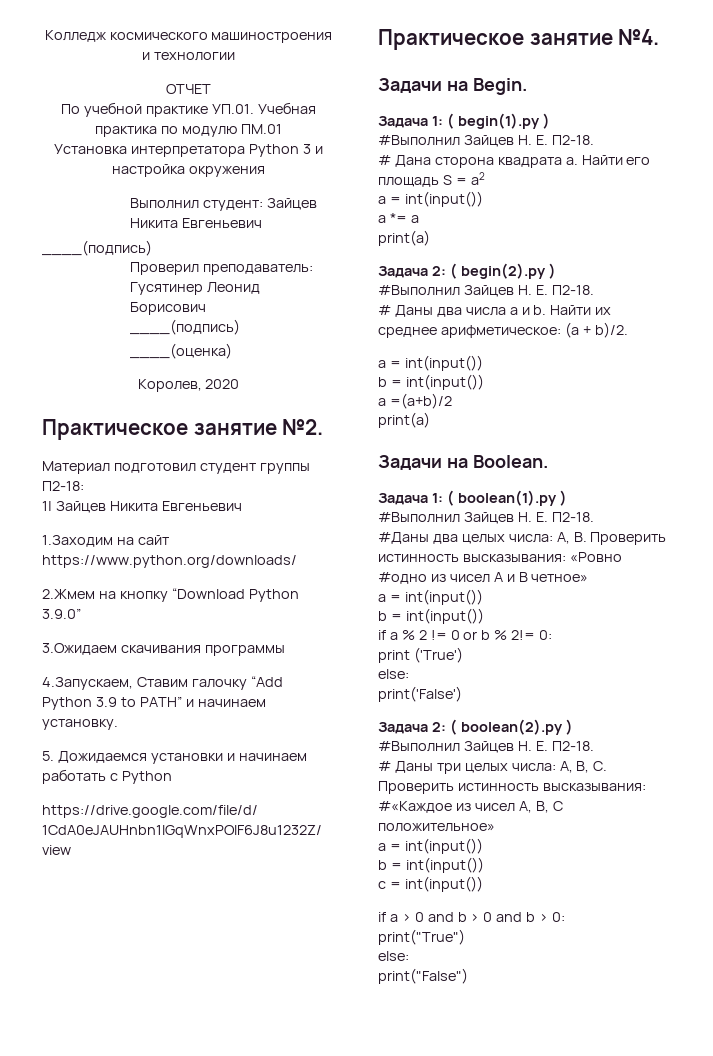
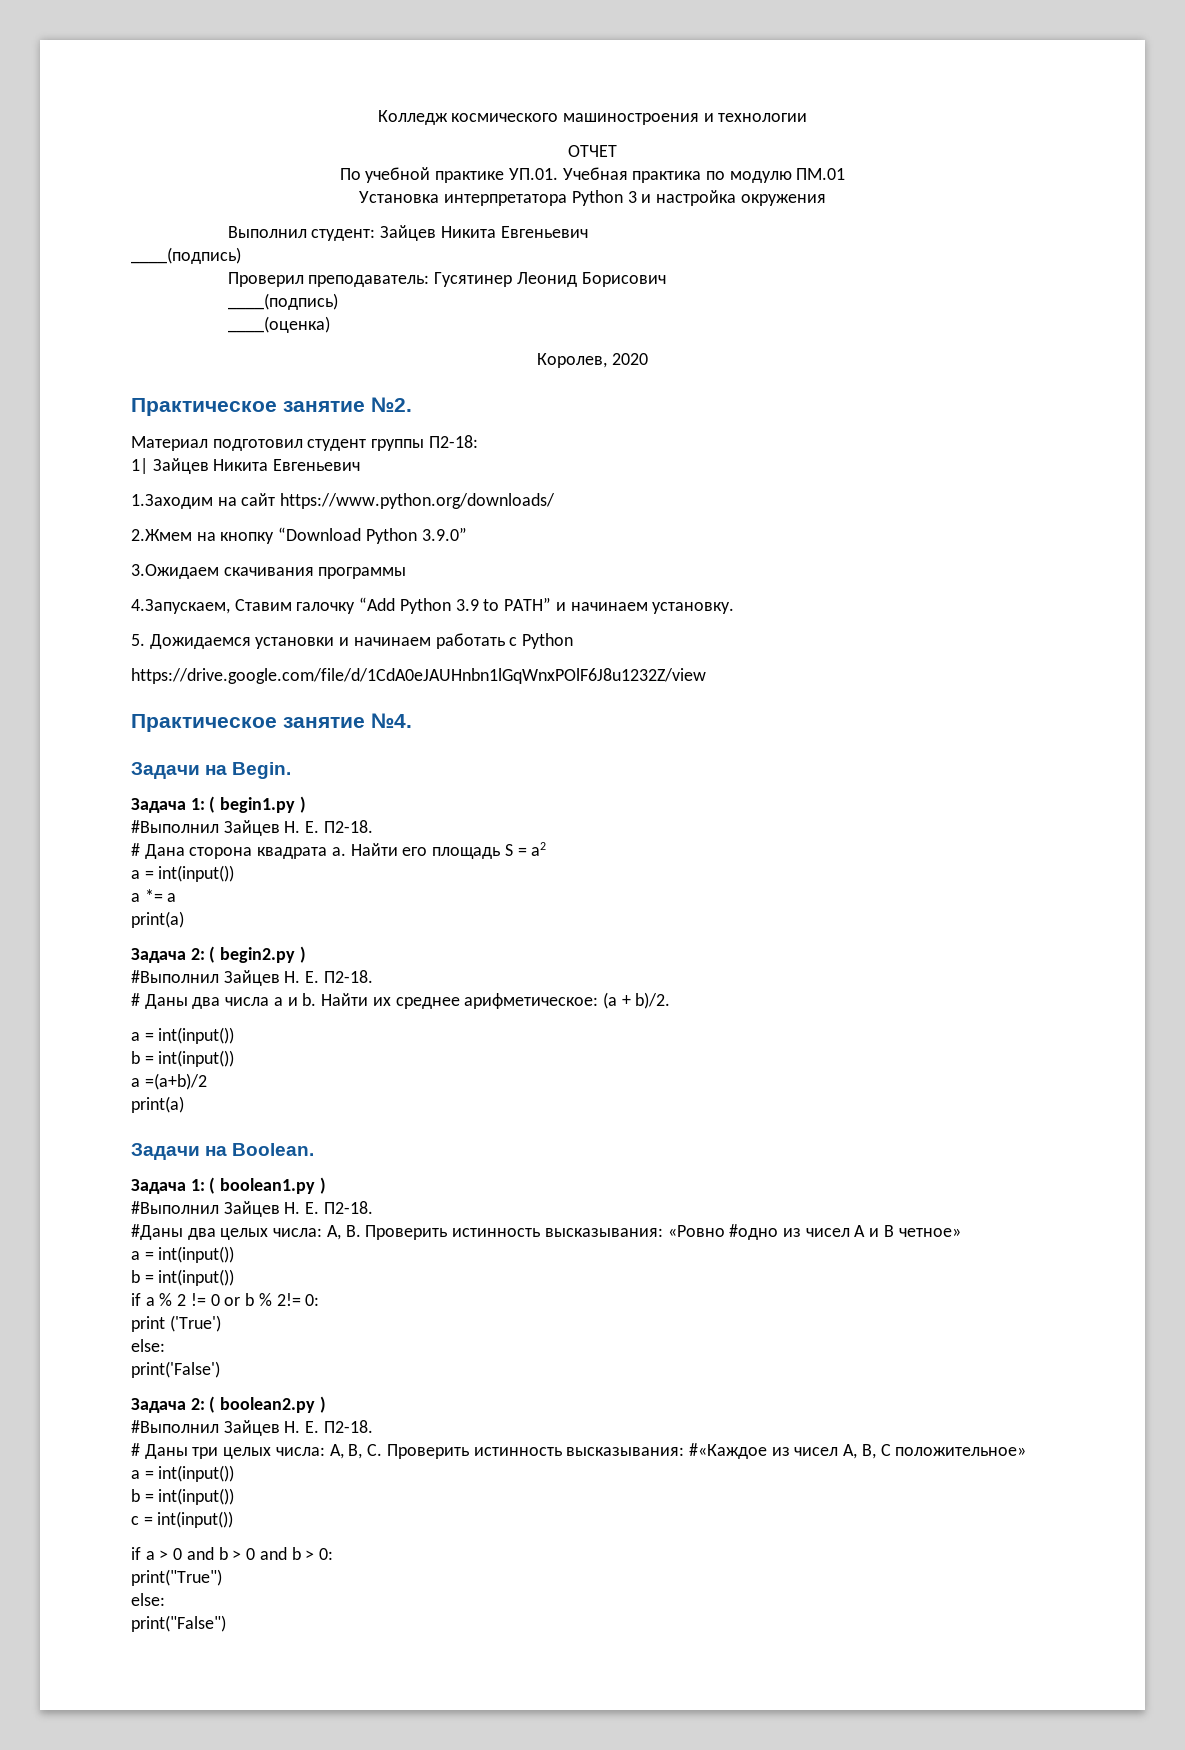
[457,113,540,129] begin(1).py -> [220,797,296,813] begin1.py
[460,263,546,279] begin(2).py -> [220,947,296,963] begin2.py
[457,490,557,506] boolean(1).py -> [220,1178,316,1194] boolean1.py
[460,719,563,735] boolean(2).py -> [220,1397,316,1413] boolean2.py

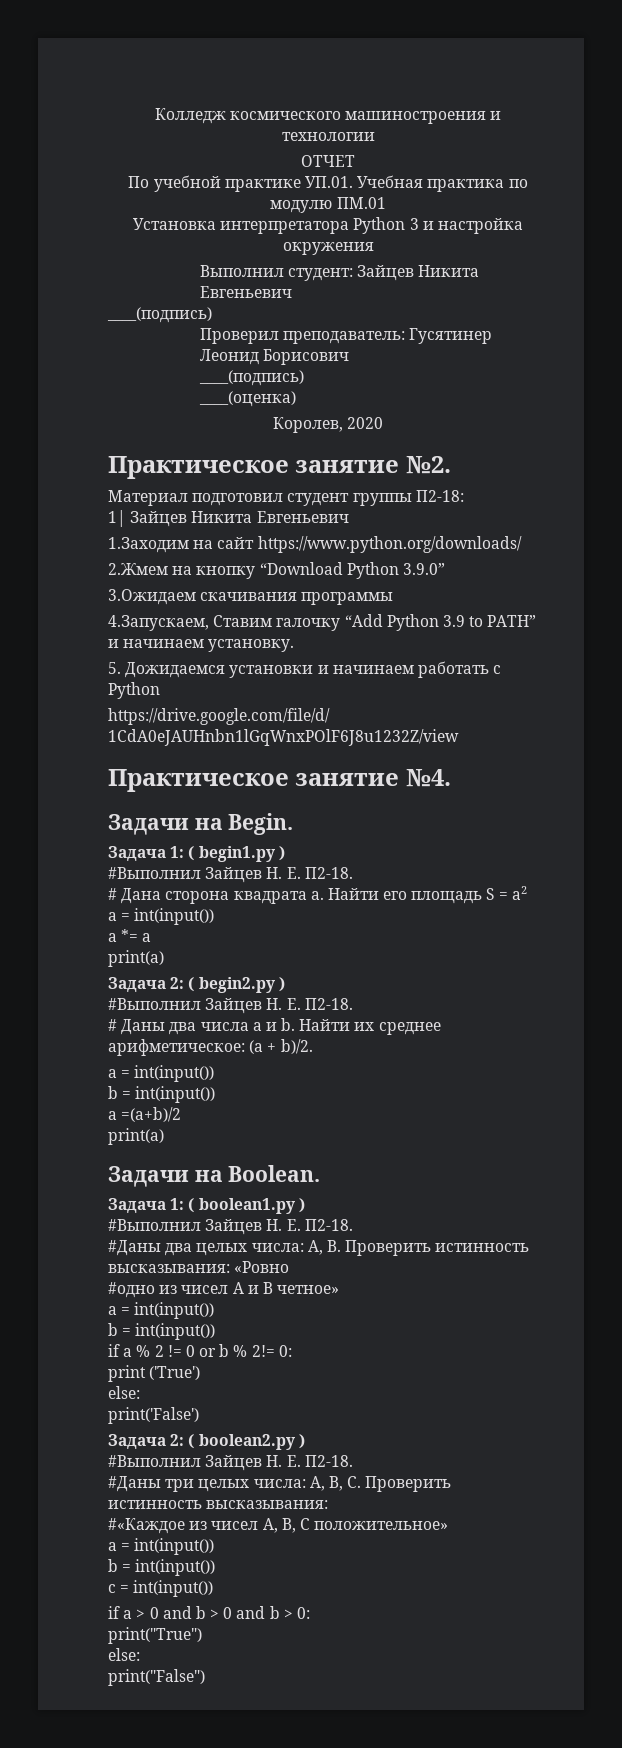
(725, 1231) none -> (290, 1267) //
[131,1443,188,1459] # Даны -> [108,1476,161,1492] #Даны
(685, 1451) none -> (329, 1504) //

